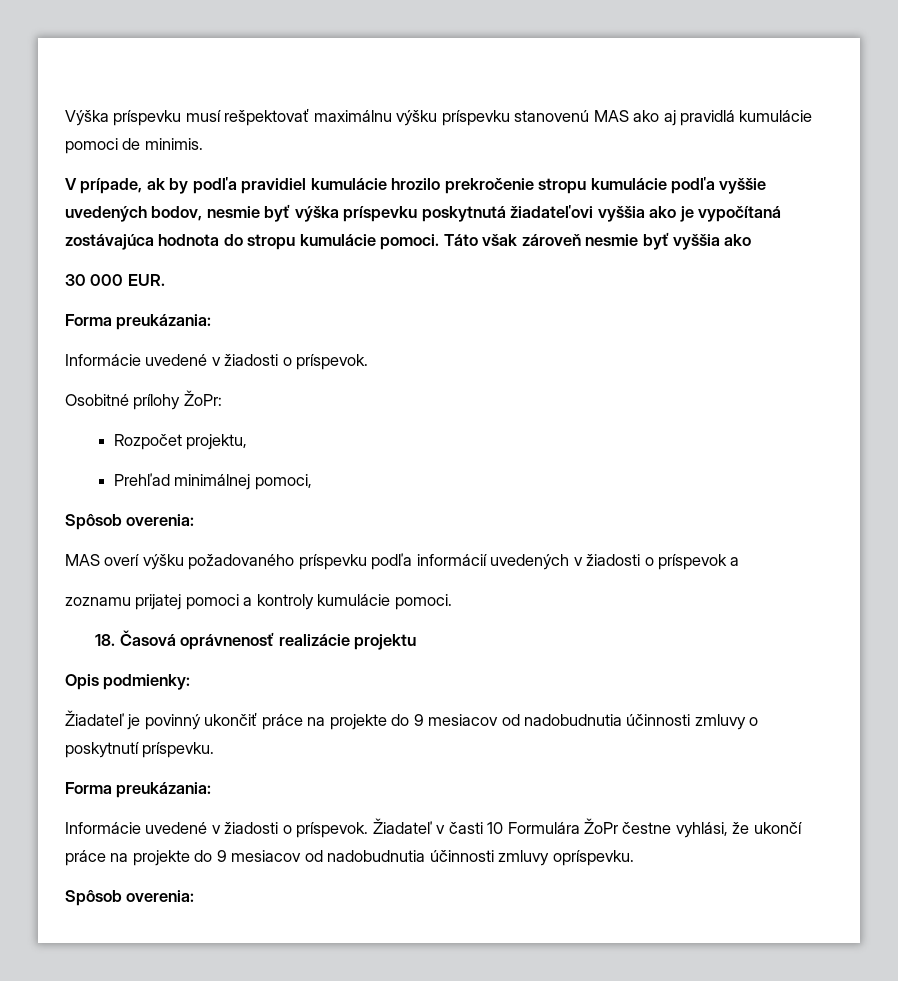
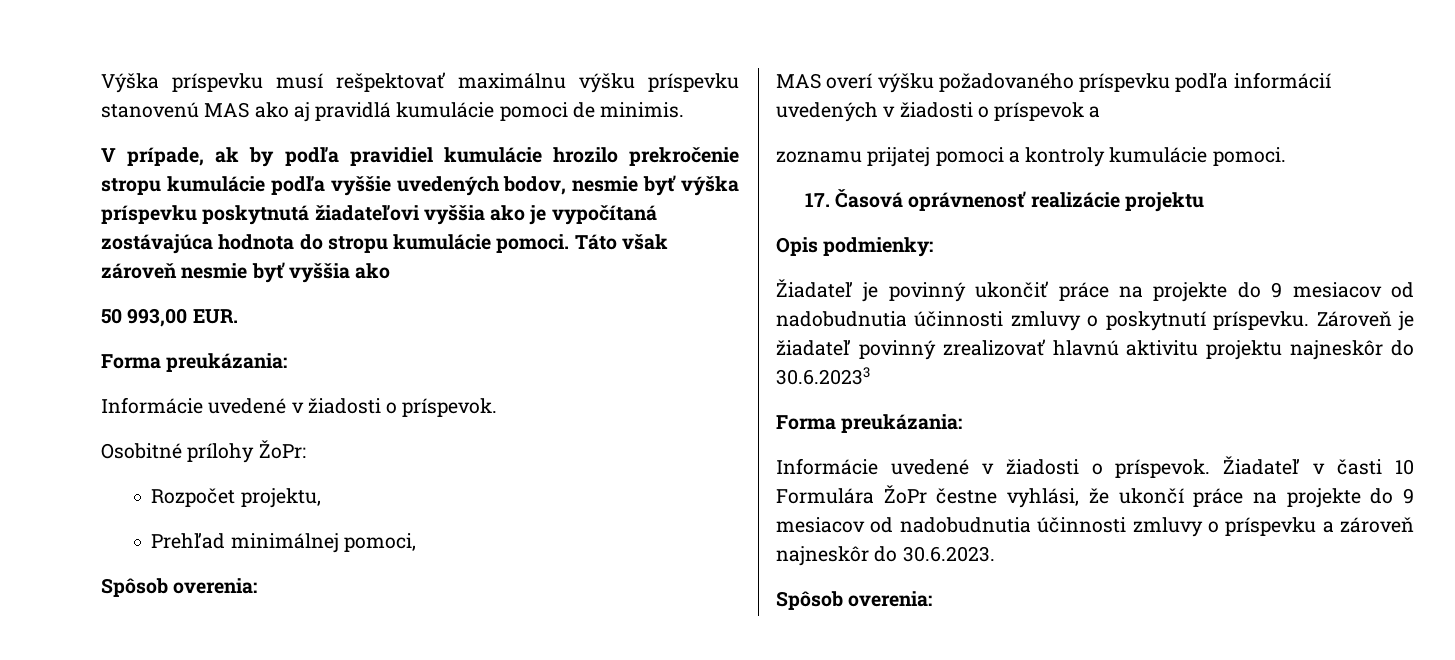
[65,274,124,286] 30 000 -> [101,308,188,327] 50 993,00
[95,634,116,646] 18. -> [804,193,830,207] 17.
(215, 750) none -> [1316,311,1414,331] [776,339,1414,360] [776,367,870,385] Zároveň je žiadateľ povinný zrealizovať hlavnú aktivitu projektu najneskôr do 30.6.20233
[552,850,634,866] opríspevku. -> [1207,517,1414,536] [776,546,995,566] o príspevku a zároveň najneskôr do 30.6.2023.

